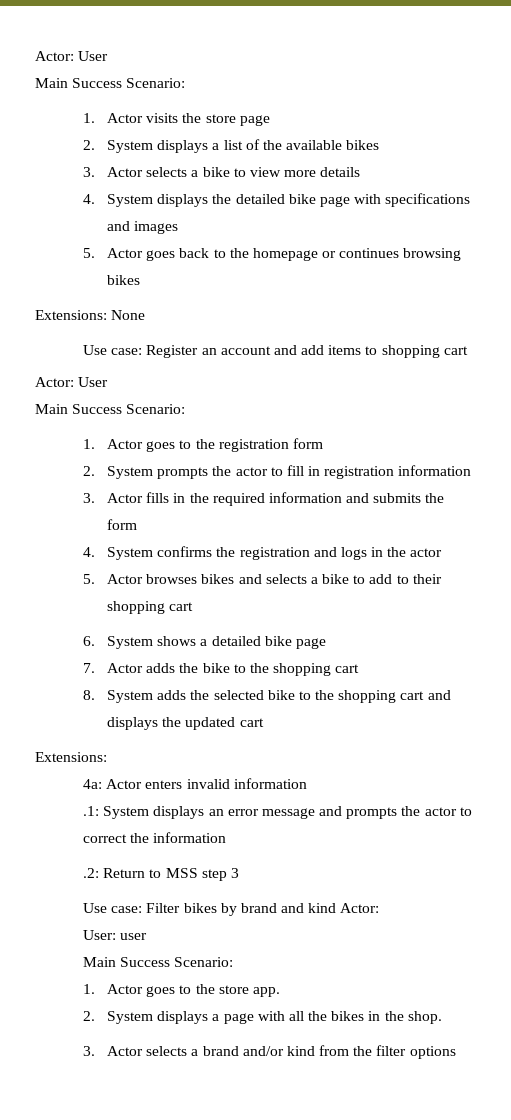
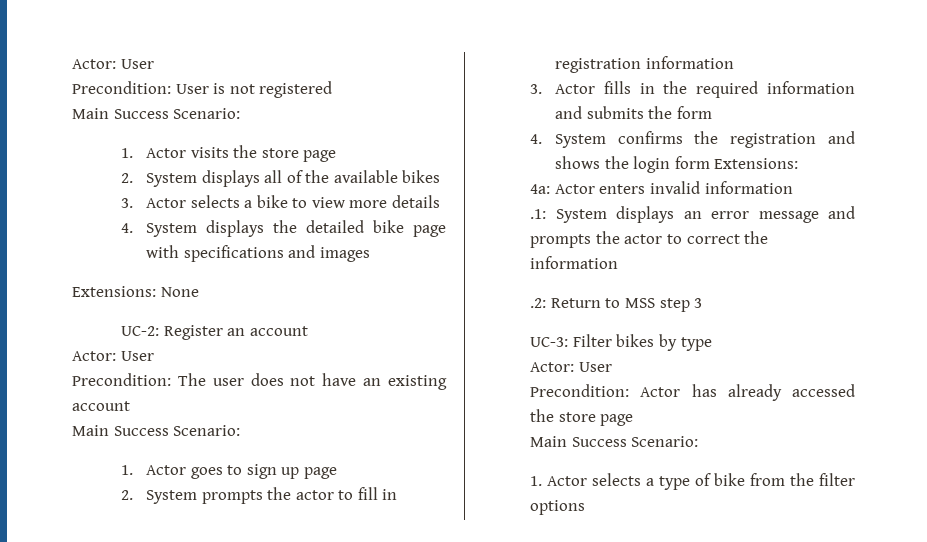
[35,51,109,61] Actor: User -> [72,59,154,69] [72,81,333,98] Actor: User // Precondition: User is not registered
[212,140,243,150] a list -> [264,170,283,183] all
[82,248,462,261] [106,275,140,285] // 5. Actor goes back to the homepage or continues browsing bikes -> (370, 254) none
[82,345,143,355] Use case: -> [121,326,160,336] UC-2:
[273,345,468,358] [35,377,109,387] [35,404,186,414] [82,438,323,452] and add items to shopping cart // Actor: User // Main Success Scenario: // 1. Actor goes to the registration form -> [72,351,154,361] [72,373,447,390] [72,401,130,411] [72,425,241,436] [121,464,337,479] // Actor: User // Precondition: The user does not have an existing account // Main Success Scenario: // 1. Actor goes to sign up page
[340,547,443,560] [82,574,442,584] [106,601,194,614] [82,636,326,649] [82,663,360,676] [82,690,451,703] [106,717,264,730] logs in the actor // 5. Actor browses bikes and selects a bike to add to their shopping cart // 6. System shows a detailed bike page // 7. Actor adds the bike to the shopping cart // 8. System adds the selected bike to the shopping cart and displays the updated cart // -> [554,156,710,173] shows the login form
[82,903,143,913] Use case: -> [530,337,569,347] UC-3:
[240,903,380,913] [82,930,148,940] [82,957,234,967] [82,984,280,997] [82,1011,442,1024] [82,1046,315,1056] brand and kind Actor: // User: user // Main Success Scenario: // 1. Actor goes to the store app. // 2. System displays a page with all the bikes in the shop. // 3. Actor selects a brand and/or kind -> [680,337,712,351] [530,362,612,372] [530,384,855,401] [530,409,634,426] [530,436,699,447] [530,473,746,490] type // Actor: User // Precondition: Actor has already accessed the store page // Main Success Scenario: // 1. Actor selects a type of bike

